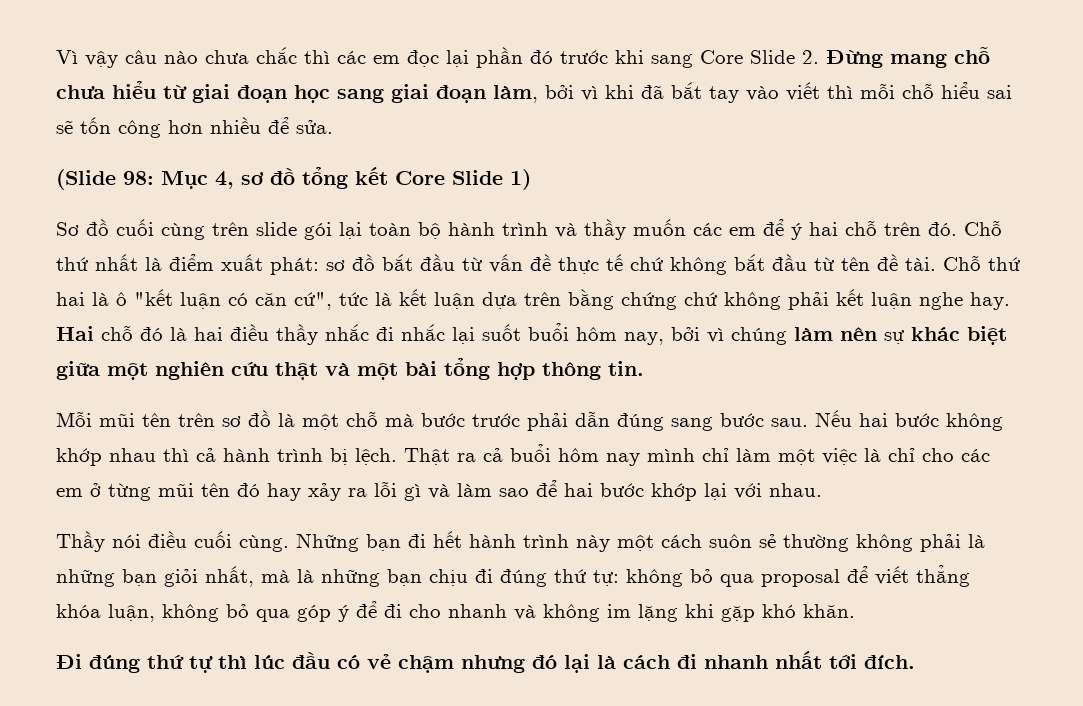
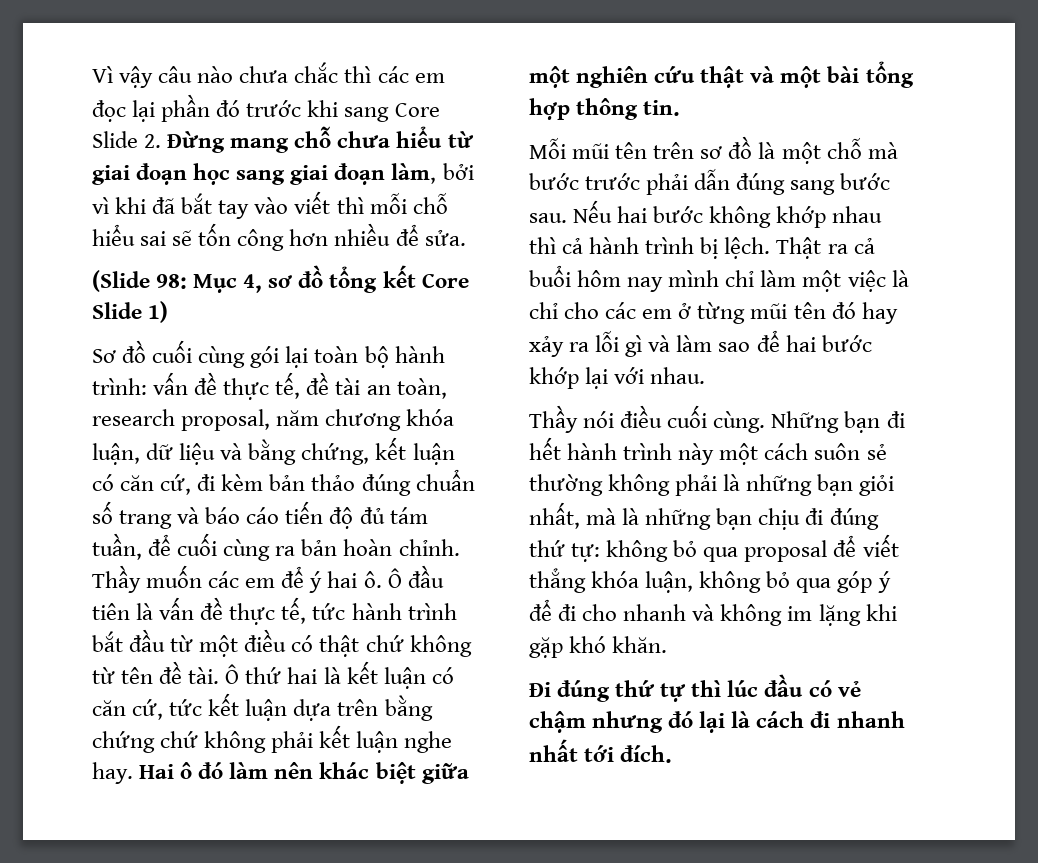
[212,222,297,236] trên slide -> (246, 357) none
[502,219,626,240] trình và thầy -> [92,372,447,400] [92,409,455,431] [92,437,455,465] [92,469,475,496] [92,501,428,529] [92,533,460,561] [92,565,141,593] trình: vấn đề thực tế, đề tài an toàn, research proposal, năm chương khóa luận, dữ liệu và bằng chứng, kết luận có căn cứ, đi kèm bản thảo đúng chuẩn số trang và báo cáo tiến độ đủ tám tuần, để cuối cùng ra bản hoàn chỉnh. Thầy
[845,221,1002,236] [56,254,807,275] chỗ trên đó. Chỗ thứ nhất là điểm xuất phát: sơ đồ bắt đầu từ vấn đề thực tế chứ không bắt đầu -> [363,565,444,588] [92,597,457,625] [92,629,472,657] ô. Ô đầu tiên là vấn đề thực tế, tức hành trình bắt đầu từ một điều có thật chứ không
[943,256,981,271] Chỗ -> [225,664,240,684] Ô
[116,289,392,310] ô "kết luận có căn cứ", tức là -> [346,661,454,689] [92,699,203,720] kết luận có căn cứ, tức
[101,323,787,345] chỗ đó là hai điều thầy nhắc đi nhắc lại suốt buổi hôm nay, bởi vì chúng -> [180,762,224,779] ô đó
[884,330,905,344] sự -> (314, 770) none

